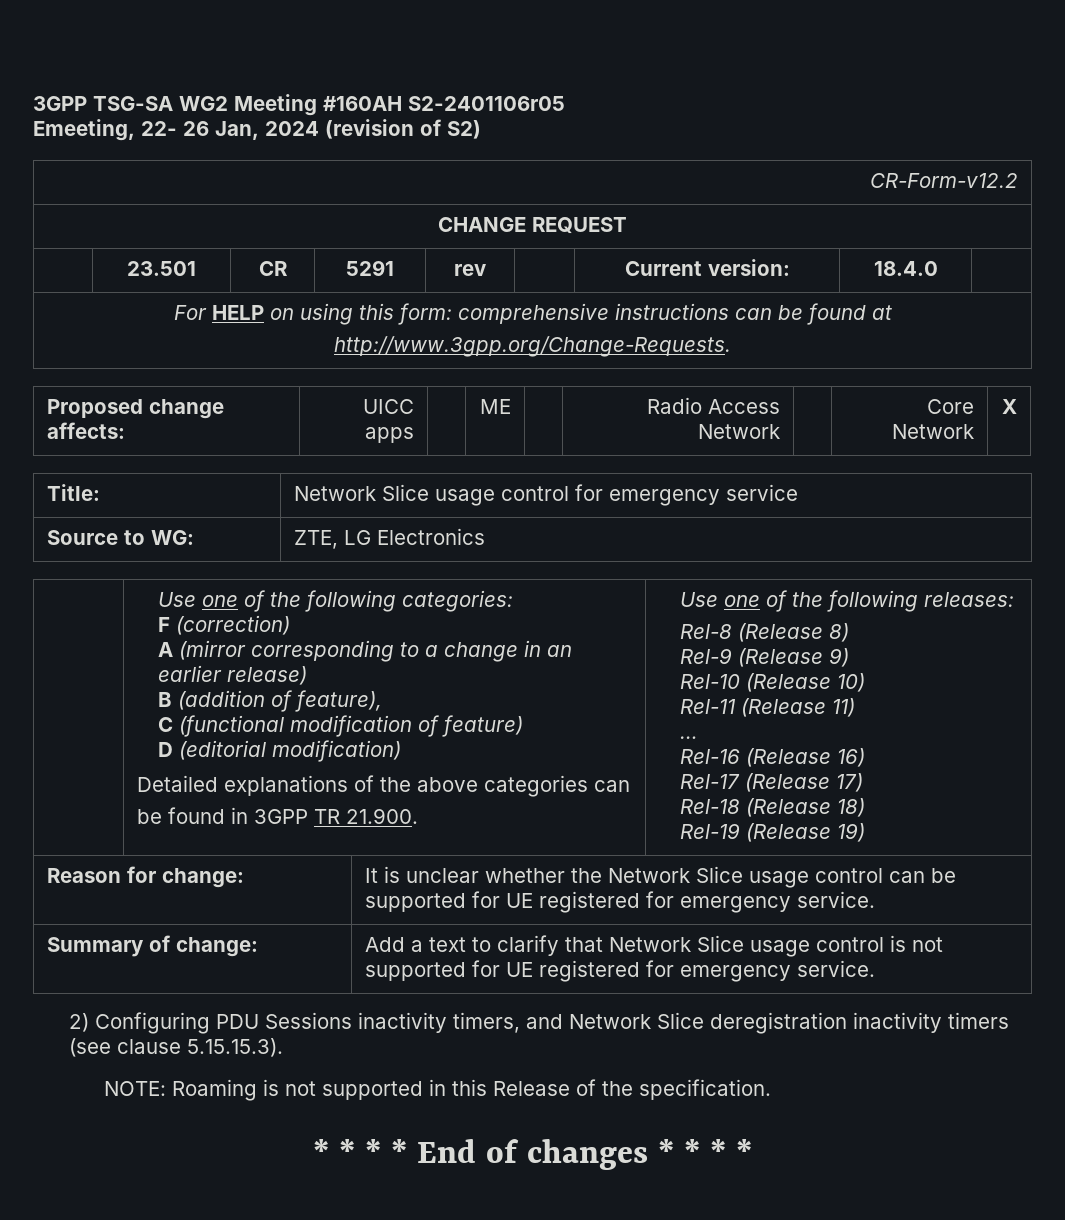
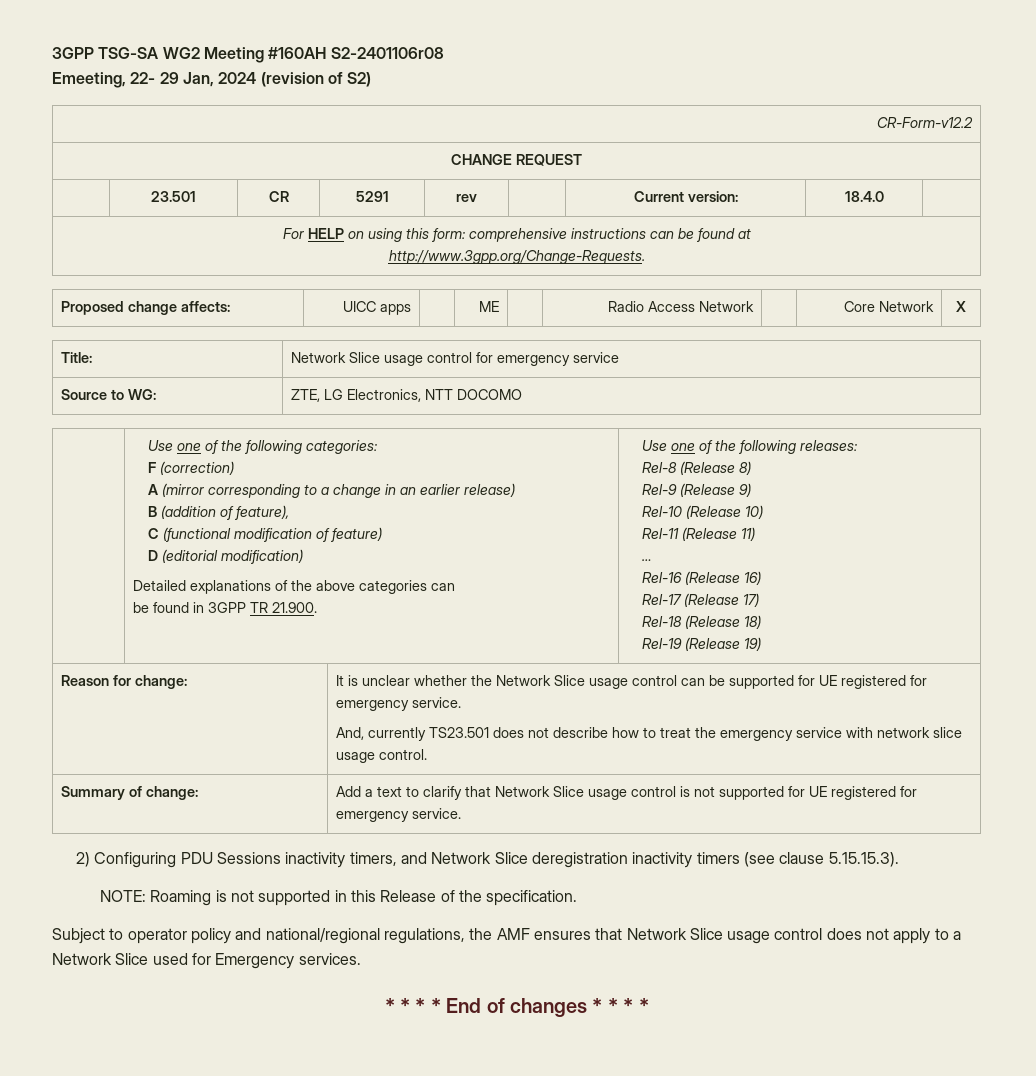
[408,96,565,111] S2-2401106r05 -> [330,47,444,59] S2-2401106r08
[183,121,209,136] 26 -> [159,72,179,84] 29
[376,528,485,545] Electronics -> [347,389,523,402] Electronics, NTT DOCOMO
(875, 899) none -> [336,727,963,741] [336,749,428,763] // And, currently TS23.501 does not describe how to treat the emergency service with network slice usage control.
(772, 1089) none -> [52,928,962,944] [52,953,361,969] // Subject to operator policy and national/regional regulations, the AMF ensures that Network Slice usage control does not apply to a Network Slice used for Emergency services.

